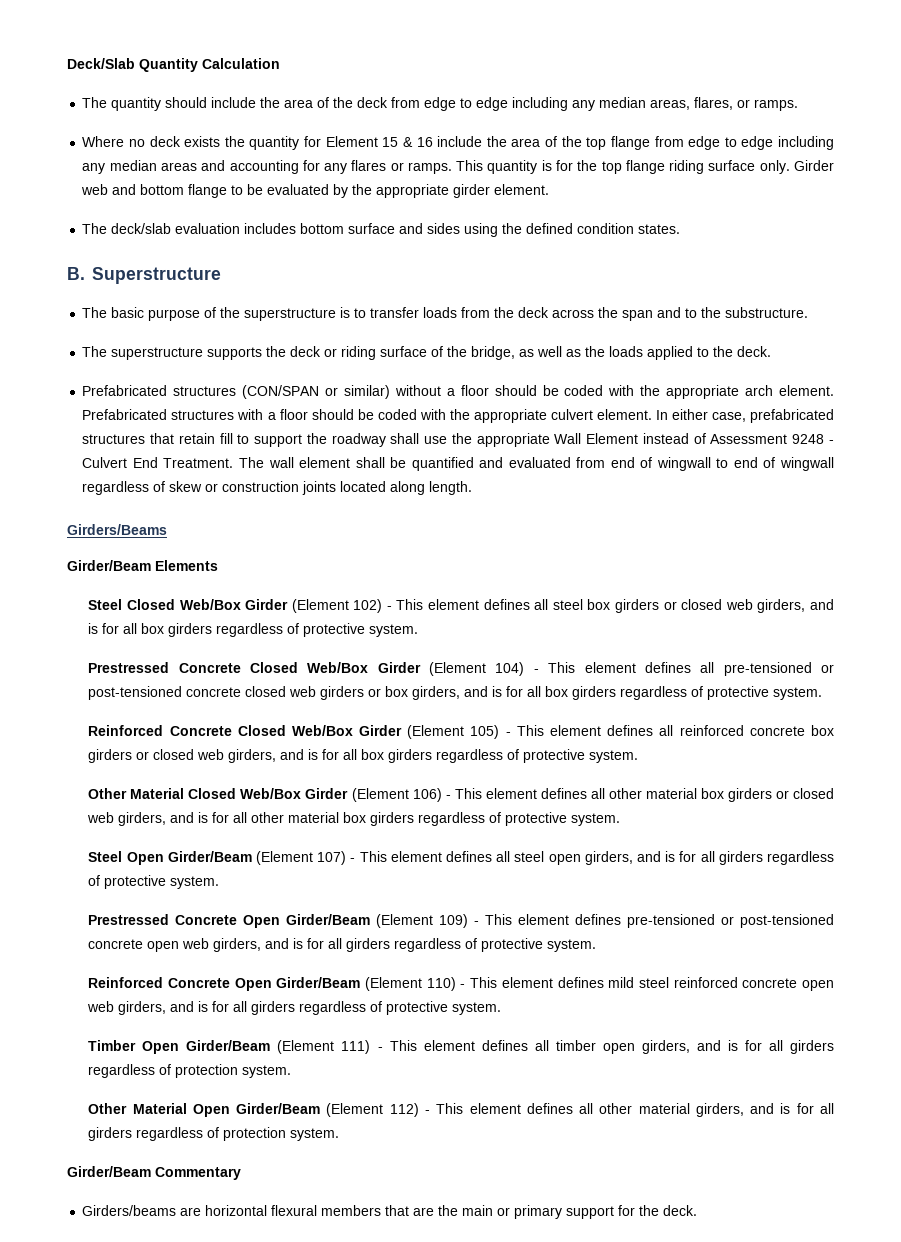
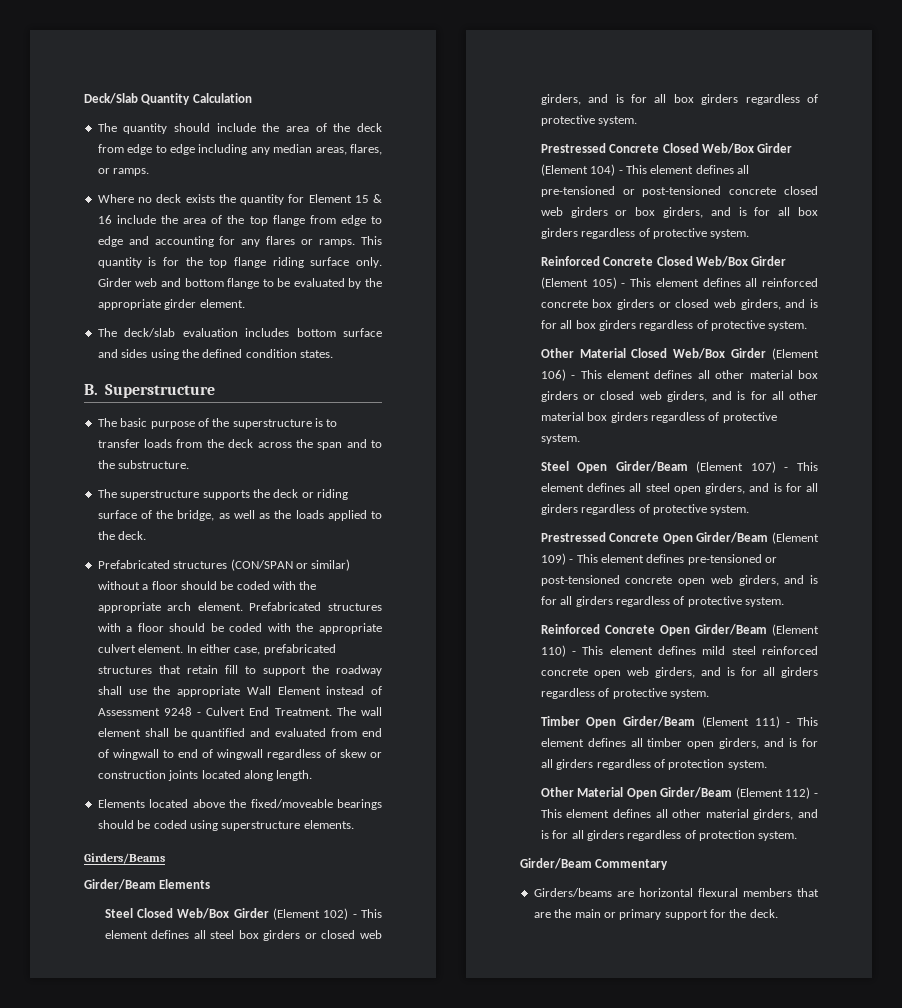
[778,136,835,150] [82,160,197,174] including any median areas -> (123, 241) none
(473, 488) none -> [97,799,382,810] [97,820,354,831] // Elements located above the fixed/moveable bearings should be coded using superstructure elements.

